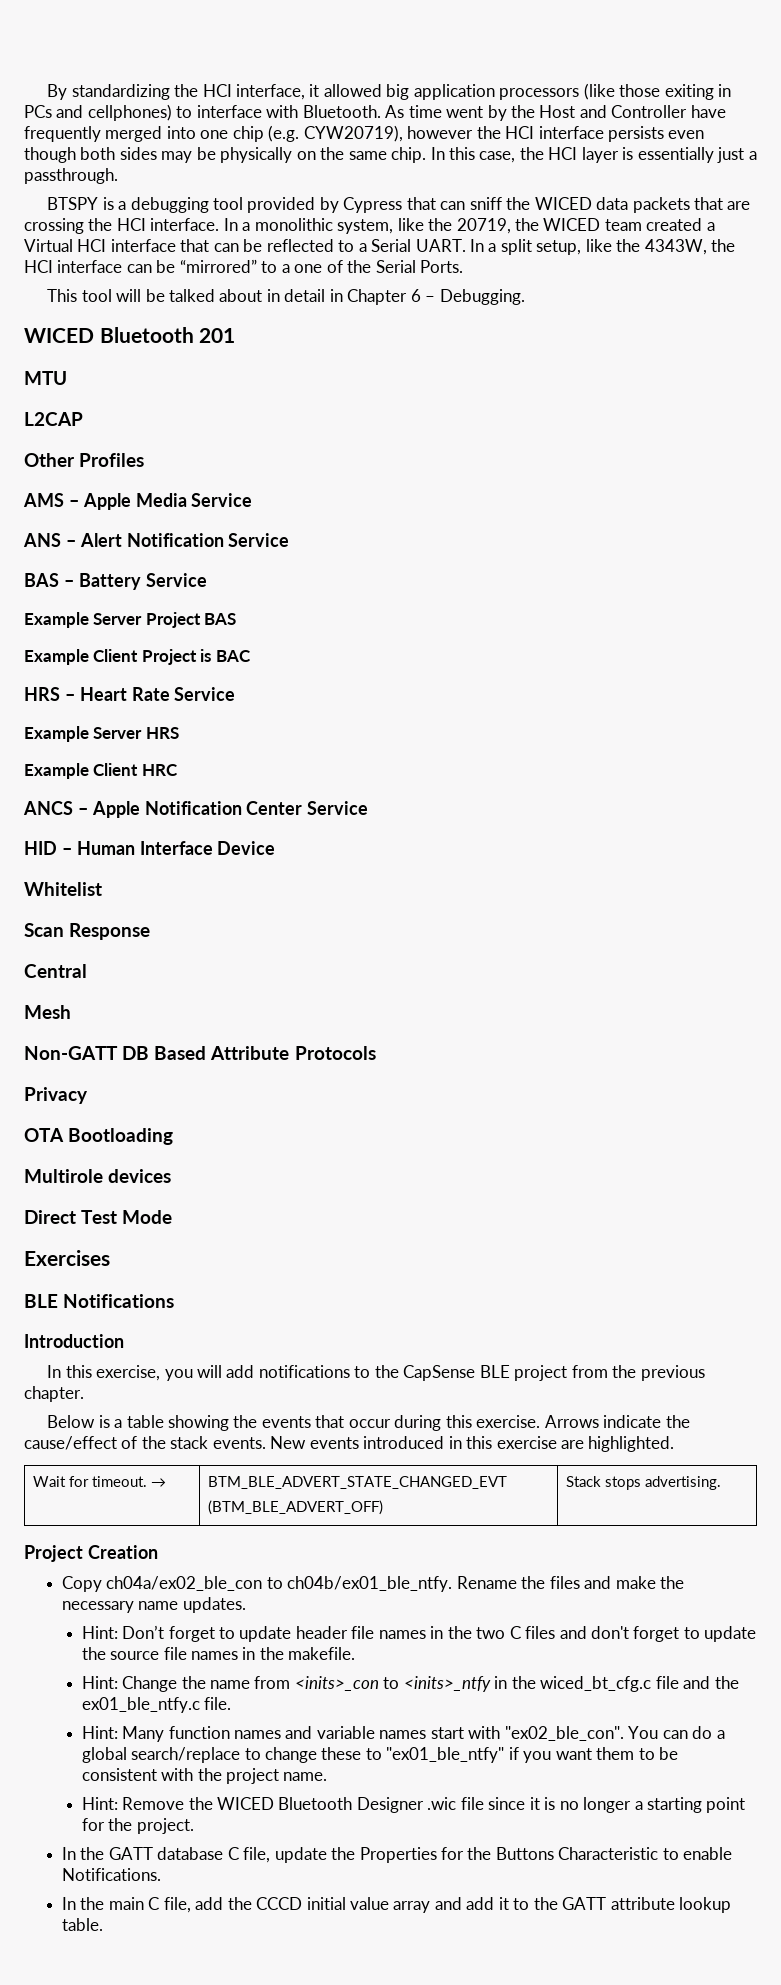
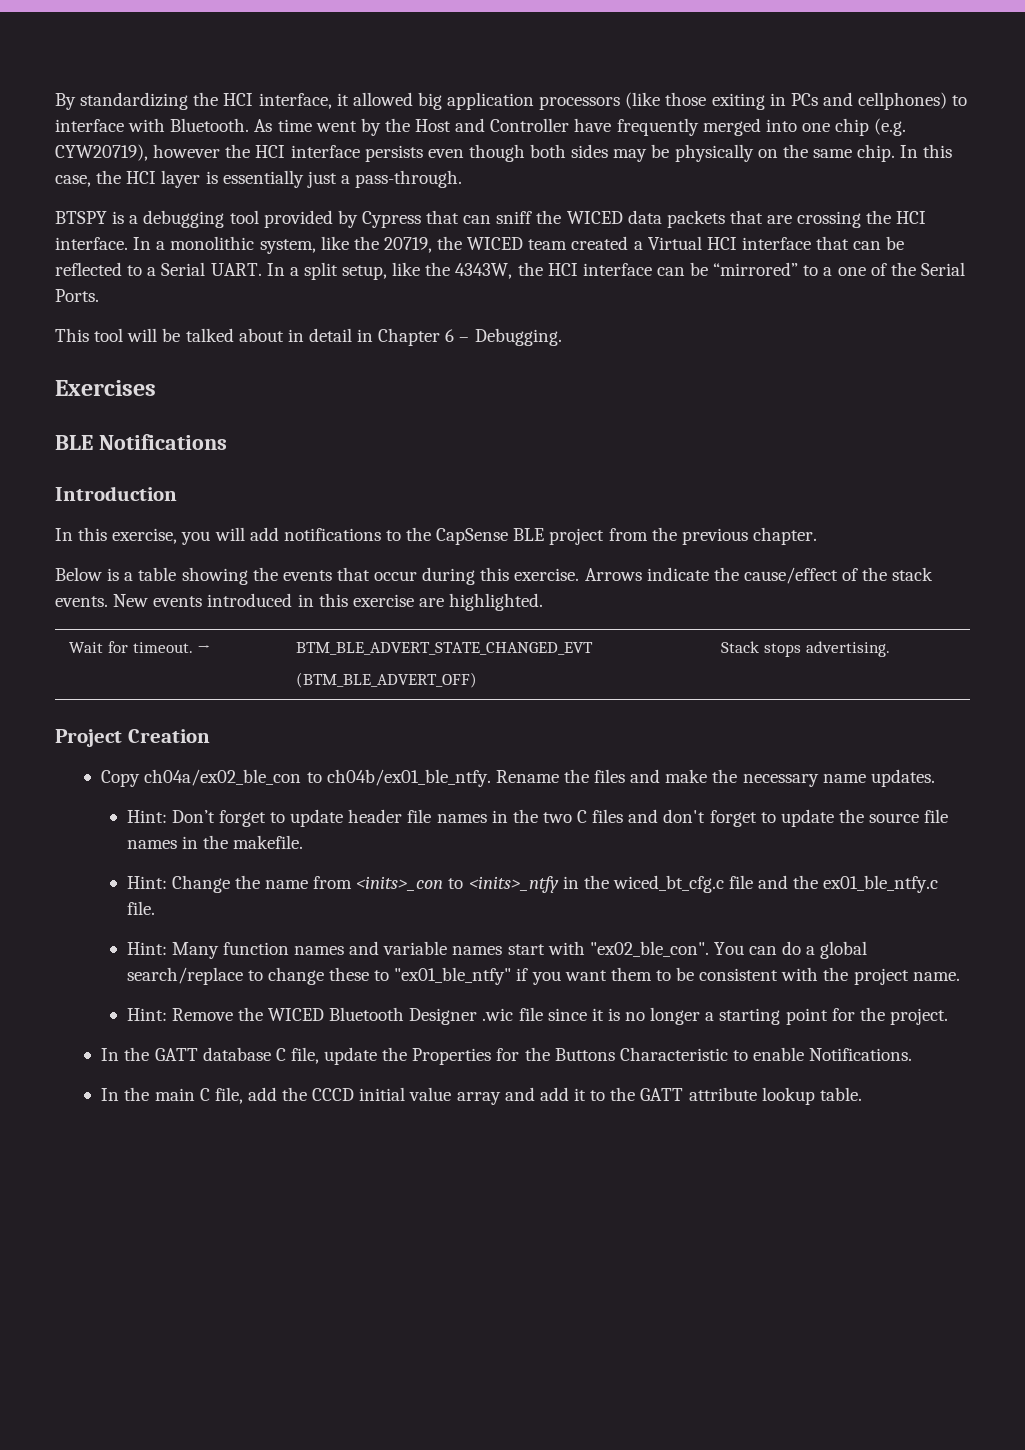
[24,168,118,184] passthrough. -> [355,170,463,188] pass-through.
[24,327,236,343] [24,371,67,385] [24,412,83,426] [24,453,145,467] [23,493,253,510] [23,533,290,547] [24,573,207,590] [24,612,237,628] [24,649,251,665] [24,687,236,701] [24,726,179,742] [24,763,178,779] [23,801,369,818] [24,841,276,855] [24,882,102,896] [24,923,151,940] [24,964,87,978] [24,1005,71,1019] [24,1046,376,1060] [24,1087,88,1104] [24,1128,174,1145] [24,1169,172,1183] [24,1210,173,1224] // WICED Bluetooth 201 // MTU // L2CAP // Other Profiles // AMS – Apple Media Service // ANS – Alert Notification Service // BAS – Battery Service // Example Server Project BAS // Example Client Project is BAC // HRS – Heart Rate Service // Example Server HRS // Example Client HRC // ANCS – Apple Notification Center Service // HID – Human Interface Device // Whitelist // Scan Response // Central // Mesh // Non-GATT DB Based Attribute Protocols // Privacy // OTA Bootloading // Multirole devices // Direct Test Mode -> (562, 337) none

